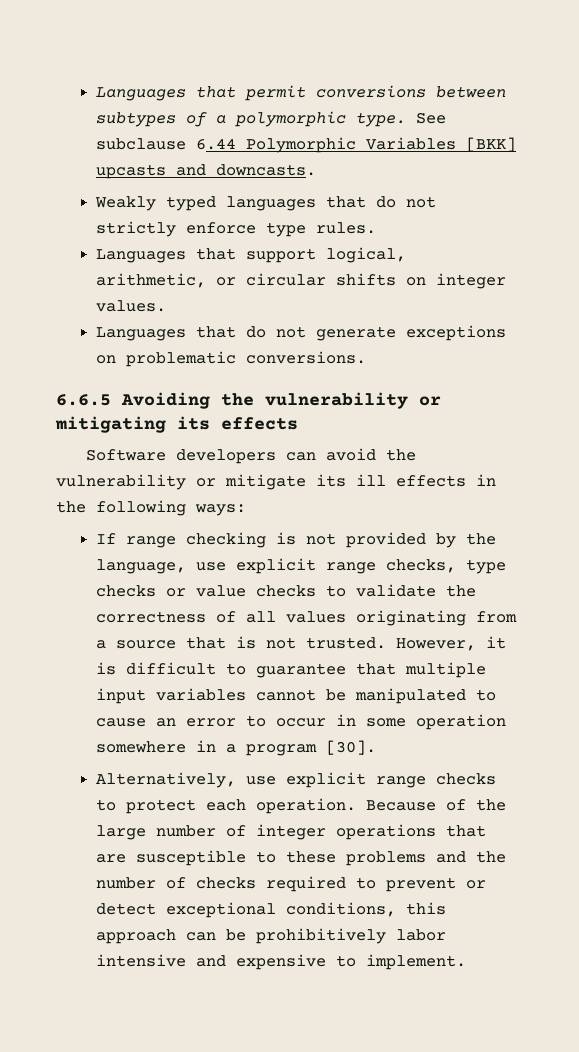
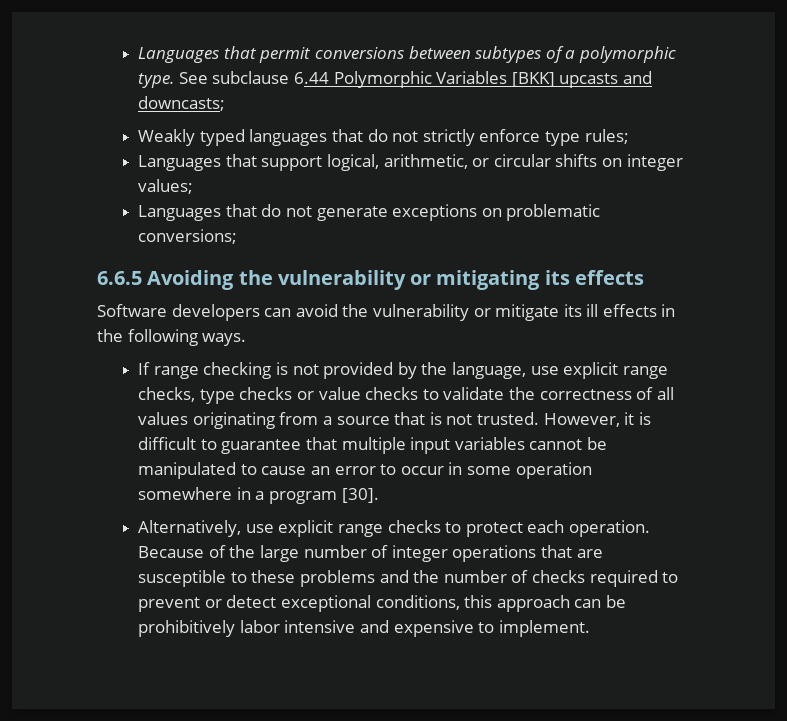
[216,164,317,176] downcasts. -> [138,96,226,111] downcasts;
[316,222,377,234] rules. -> [584,129,629,144] rules;
[96,300,167,312] values. -> [138,179,194,194] values;
[246,351,367,364] conversions. -> [138,229,238,244] conversions;
[195,504,246,516] ways: -> [202,333,247,346] ways.

